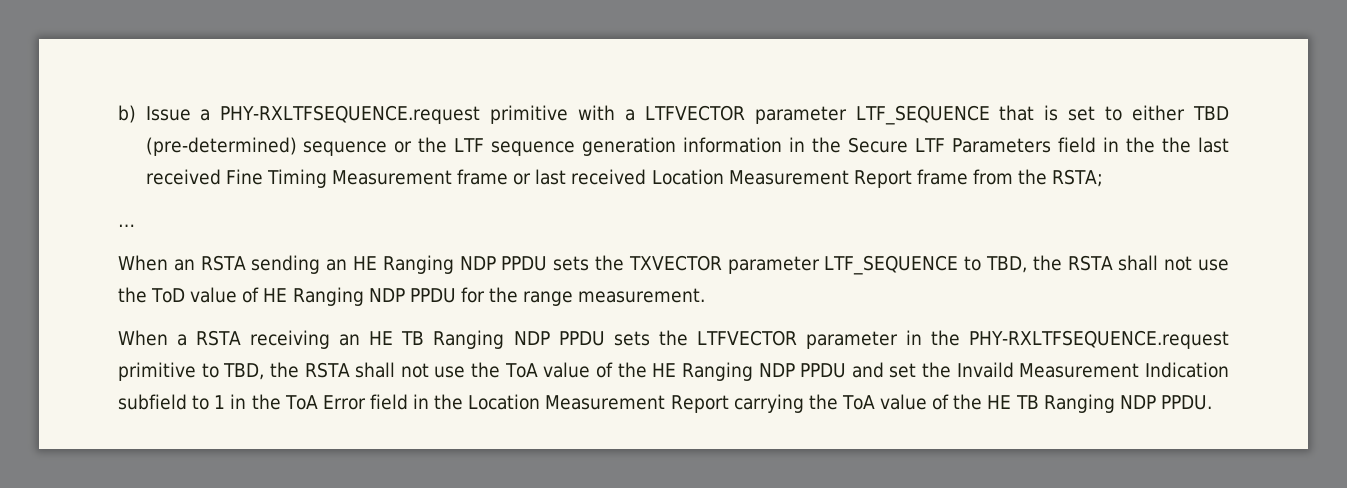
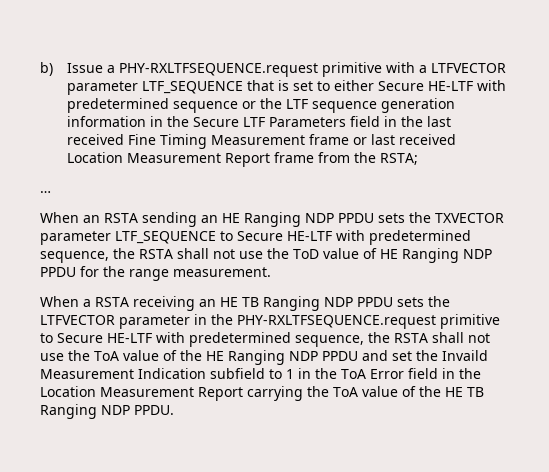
[1192,106,1229,120] [145,137,297,156] TBD (pre-determined) -> [378,80,507,91] [67,98,170,113] Secure HE-LTF with predetermined
[1162,137,1192,153] the -> (424, 121) none
[986,256,1028,273] TBD, -> [237,230,471,245] [40,251,109,263] Secure HE-LTF with predetermined sequence,
[223,363,265,380] TBD, -> [57,332,364,347] Secure HE-LTF with predetermined sequence,

